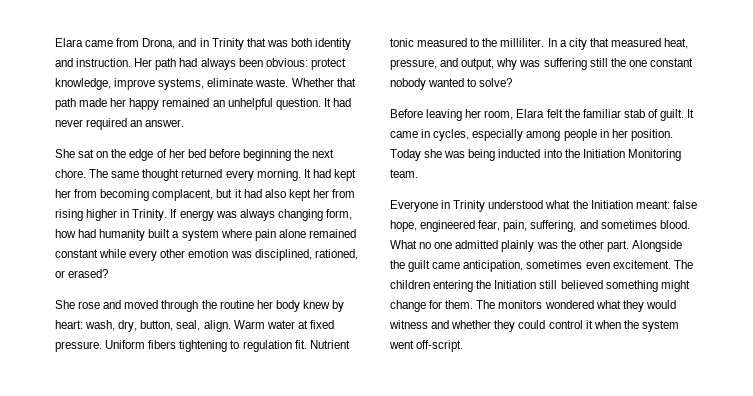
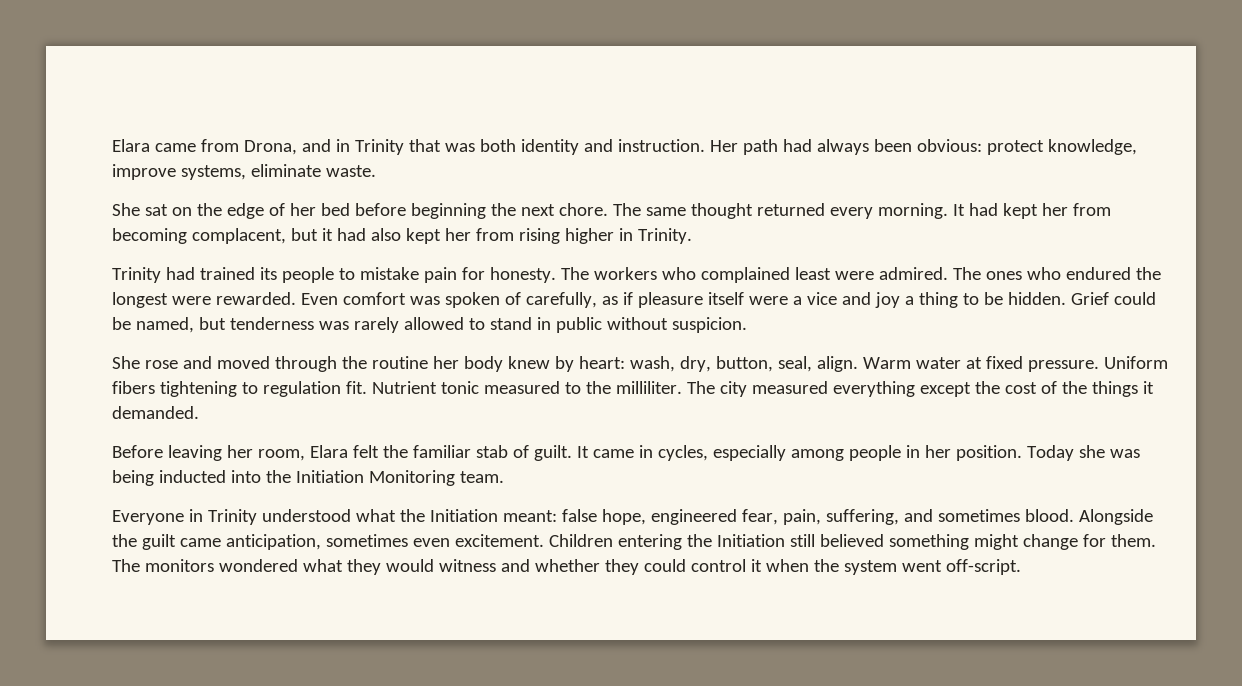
[291,78,356,87] [55,98,351,110] [55,118,185,130] Whether that path made her happy remained an unhelpful question. It had never required an answer. -> (376, 171) none
[170,209,352,221] [55,229,356,241] [55,249,358,261] [55,269,109,278] If energy was always changing form, how had humanity built a system where pain alone remained constant while every other emotion was disciplined, rationed, or erased? -> [112,267,1161,283] [112,292,1156,308] [112,317,747,333] // Trinity had trained its people to mistake pain for honesty. The workers who complained least were admired. The ones who endured the longest were rewarded. Even comfort was spoken of carefully, as if pleasure itself were a vice and joy a thing to be hidden. Grief could be named, but tenderness was rarely allowed to stand in public without suspicion.
[547,38,689,50] [390,58,693,70] [390,78,513,90] In a city that measured heat, pressure, and output, why was suffering still the one constant nobody wanted to solve? -> [686,381,1154,397] [112,406,199,419] The city measured everything except the cost of the things it demanded.
[390,240,629,252] What no one admitted plainly was the other part. -> (1074, 515) none
[673,260,693,269] [390,280,430,289] The children -> [548,534,613,547] Children

